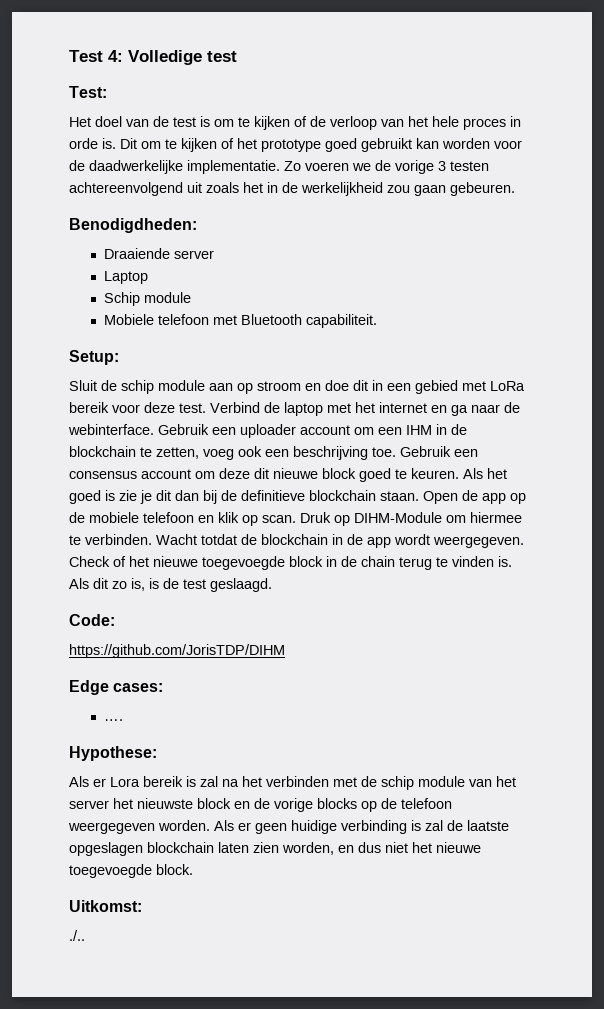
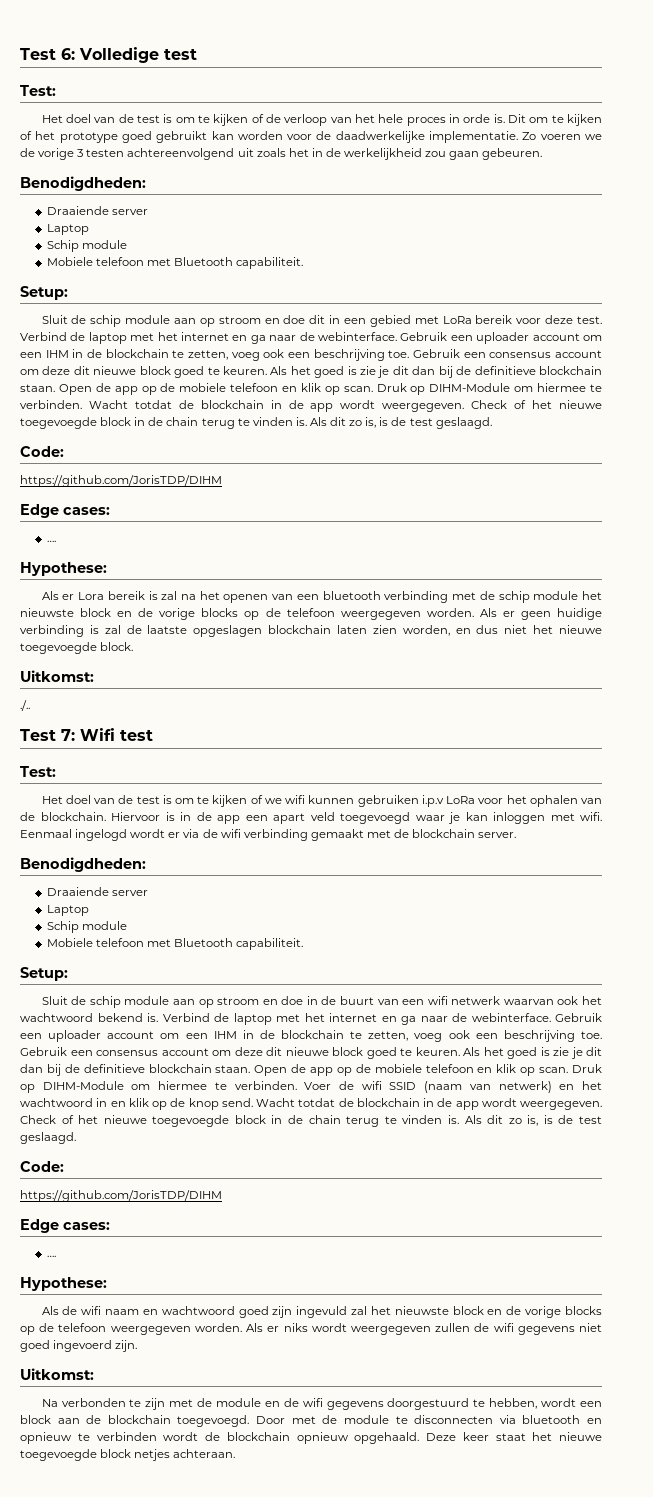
[69,50,123,62] Test 4: -> [20,48,75,60] Test 6:
[266,776,329,787] verbinden -> [223,591,449,603] openen van een bluetooth verbinding
[469,776,516,787] [69,800,109,809] van het server -> (579, 595) none
(85, 935) none -> [20,728,153,741] [20,766,56,777] [41,795,602,807] [20,812,602,824] [20,829,517,841] [20,857,146,872] [46,887,148,896] [46,905,89,916] [46,921,127,933] [46,938,303,950] [20,967,68,981] [41,996,602,1008] [20,1013,602,1025] [20,1030,602,1042] [20,1047,602,1059] [20,1064,602,1076] [20,1081,602,1093] [20,1098,602,1110] [20,1115,602,1127] [20,1132,76,1144] [20,1161,64,1172] [20,1190,222,1202] [20,1219,110,1233] [46,1255,56,1257] [20,1277,107,1291] [41,1306,602,1318] [20,1323,602,1335] [20,1340,138,1352] [20,1368,94,1380] [41,1398,603,1410] [20,1415,603,1427] [20,1432,602,1444] [20,1449,236,1461] // Test 7: Wifi test // Test: // Het doel van de test is om te kijken of we wifi kunnen gebruiken i.p.v LoRa voor het ophalen van de blockchain. Hiervoor is in de app een apart veld toegevoegd waar je kan inloggen met wifi. Eenmaal ingelogd wordt er via de wifi verbinding gemaakt met de blockchain server. // Benodigdheden: // Draaiende server // Laptop // Schip module // Mobiele telefoon met Bluetooth capabiliteit. // Setup: // Sluit de schip module aan op stroom en doe in de buurt van een wifi netwerk waarvan ook het wachtwoord bekend is. Verbind de laptop met het internet en ga naar de webinterface. Gebruik een uploader account om een IHM in de blockchain te zetten, voeg ook een beschrijving toe. Gebruik een consensus account om deze dit nieuwe block goed te keuren. Als het goed is zie je dit dan bij de definitieve blockchain staan. Open de app op de mobiele telefoon en klik op scan. Druk op DIHM-Module om hiermee te verbinden. Voer de wifi SSID (naam van netwerk) en het wachtwoord in en klik op de knop send. Wacht totdat de blockchain in de app wordt weergegeven. Check of het nieuwe toegevoegde block in de chain terug te vinden is. Als dit zo is, is de test geslaagd. // Code: // https://github.com/JorisTDP/DIHM // Edge cases: // …. // Hypothese: // Als de wifi naam en wachtwoord goed zijn ingevuld zal het nieuwste block en de vorige blocks op de telefoon weergegeven worden. Als er niks wordt weergegeven zullen de wifi gegevens niet goed ingevoerd zijn. // Uitkomst: // Na verbonden te zijn met de module en de wifi gegevens doorgestuurd te hebben, wordt een block aan de blockchain toegevoegd. Door met de module te disconnecten via bluetooth en opnieuw te verbinden wordt de blockchain opnieuw opgehaald. Deze keer staat het nieuwe toegevoegde block netjes achteraan.

